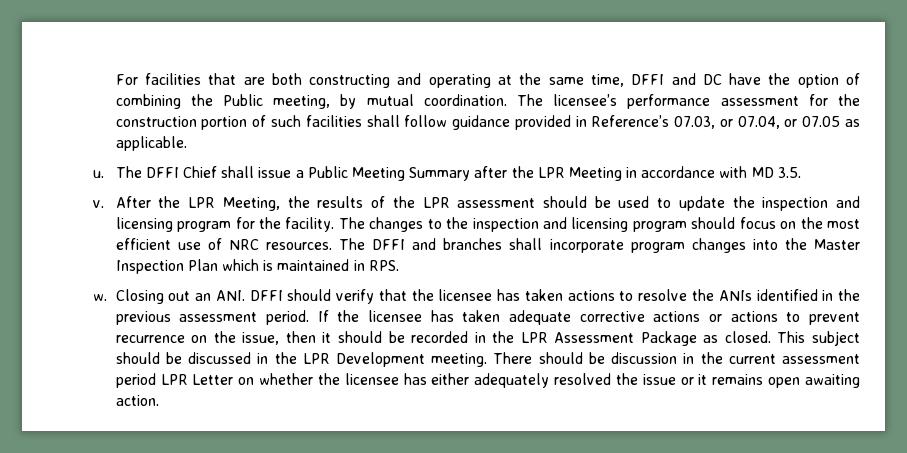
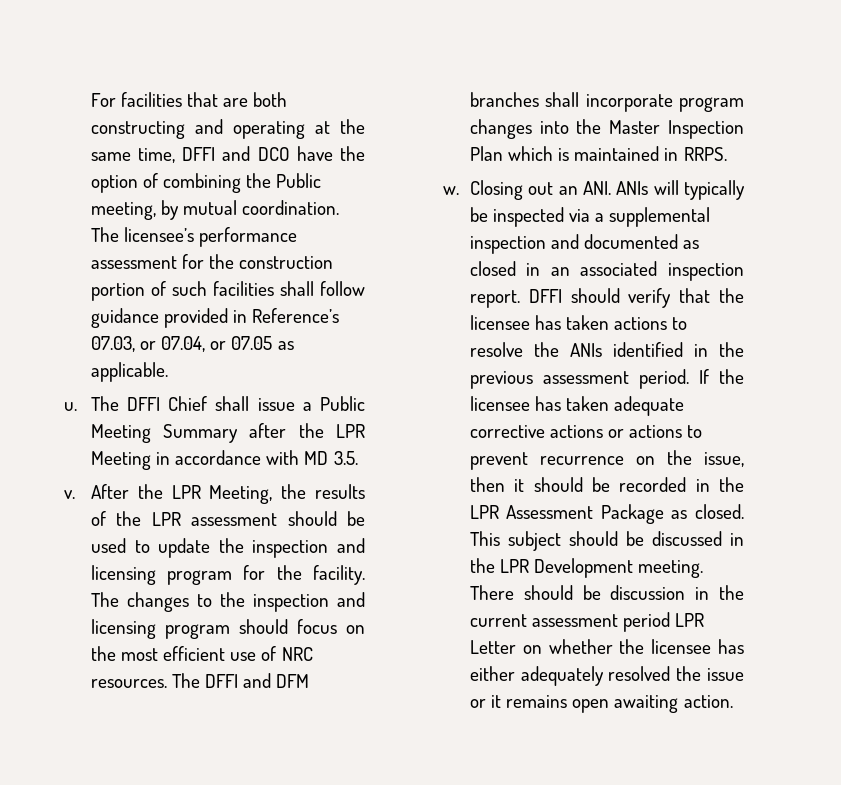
[702,74,722,85] DC -> [257,147,290,161] DCO
(437, 244) none -> [276,674,310,688] DFM
[368,260,399,271] RPS. -> [683,147,727,161] RRPS.
(245, 295) none -> [616,180,745,200] [469,207,711,227] [469,234,700,254] [469,261,744,281] [469,290,520,308] ANIs will typically be inspected via a supplemental inspection and documented as closed in an associated inspection report.

